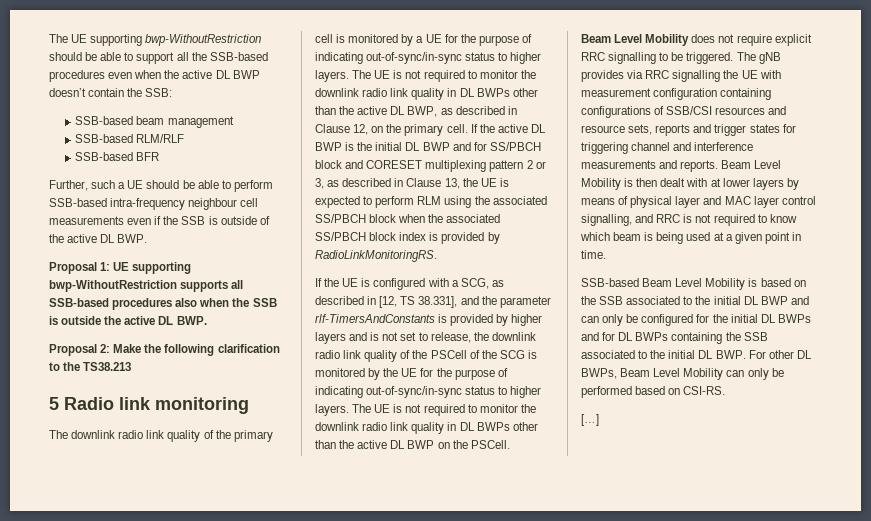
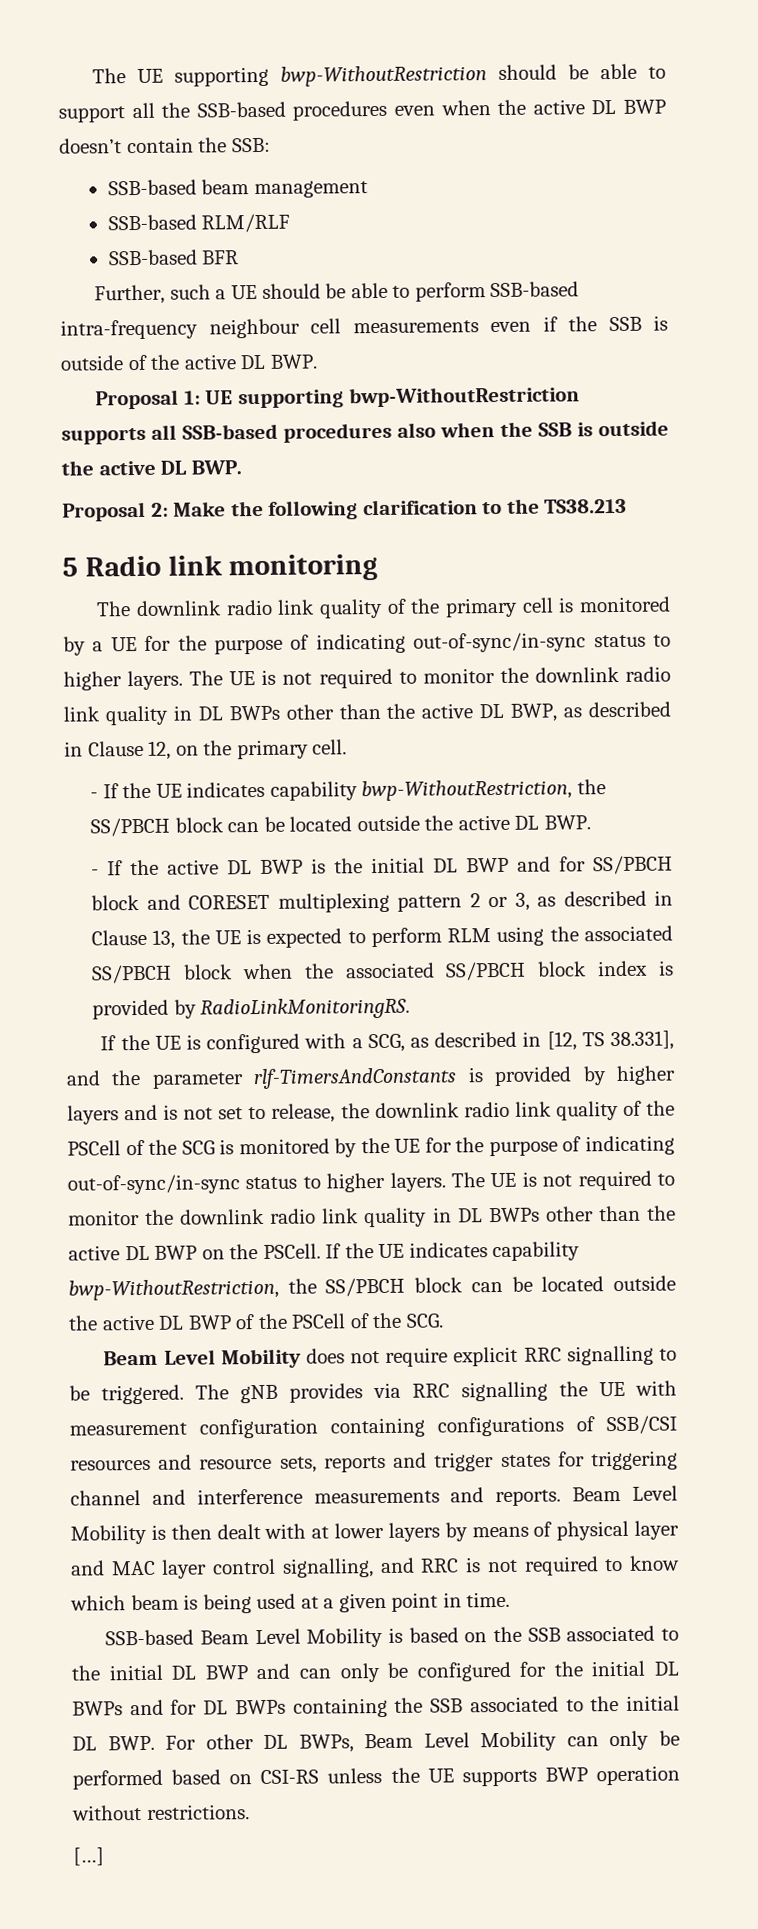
(468, 128) none -> [90,779,606,802] [90,814,591,837] [91,869,100,876] // - If the UE indicates capability bwp-WithoutRestriction, the SS/PBCH block can be located outside the active DL BWP. // -
(510, 444) none -> [325,1241,581,1262] [68,1275,676,1301] [68,1312,444,1331] If the UE indicates capability bwp-WithoutRestriction, the SS/PBCH block can be located outside the active DL BWP of the PSCell of the SCG.
[683,386,726,395] CSI-RS. -> [260,1765,681,1787] [72,1804,250,1821] CSI-RS unless the UE supports BWP operation without restrictions.

